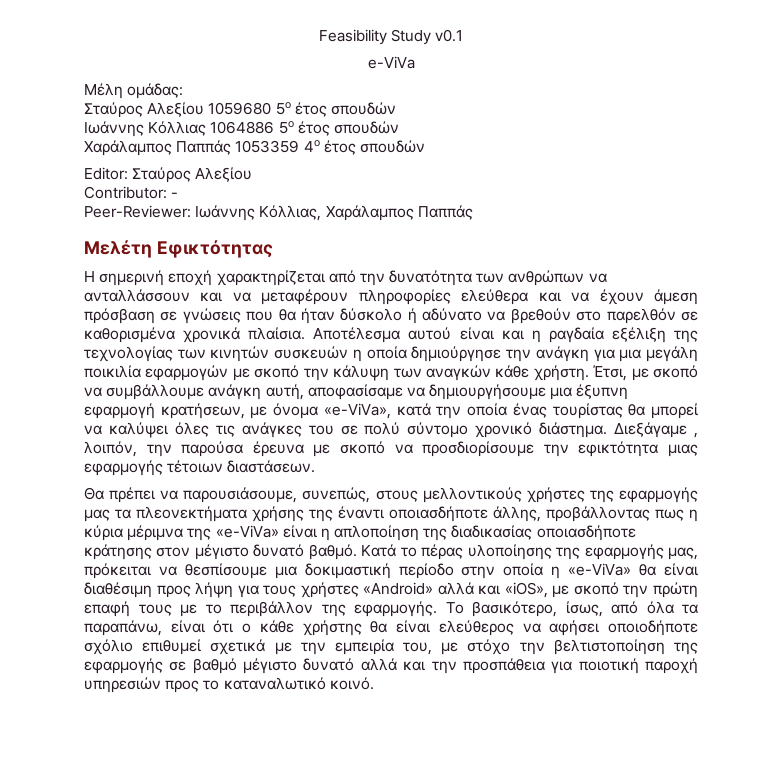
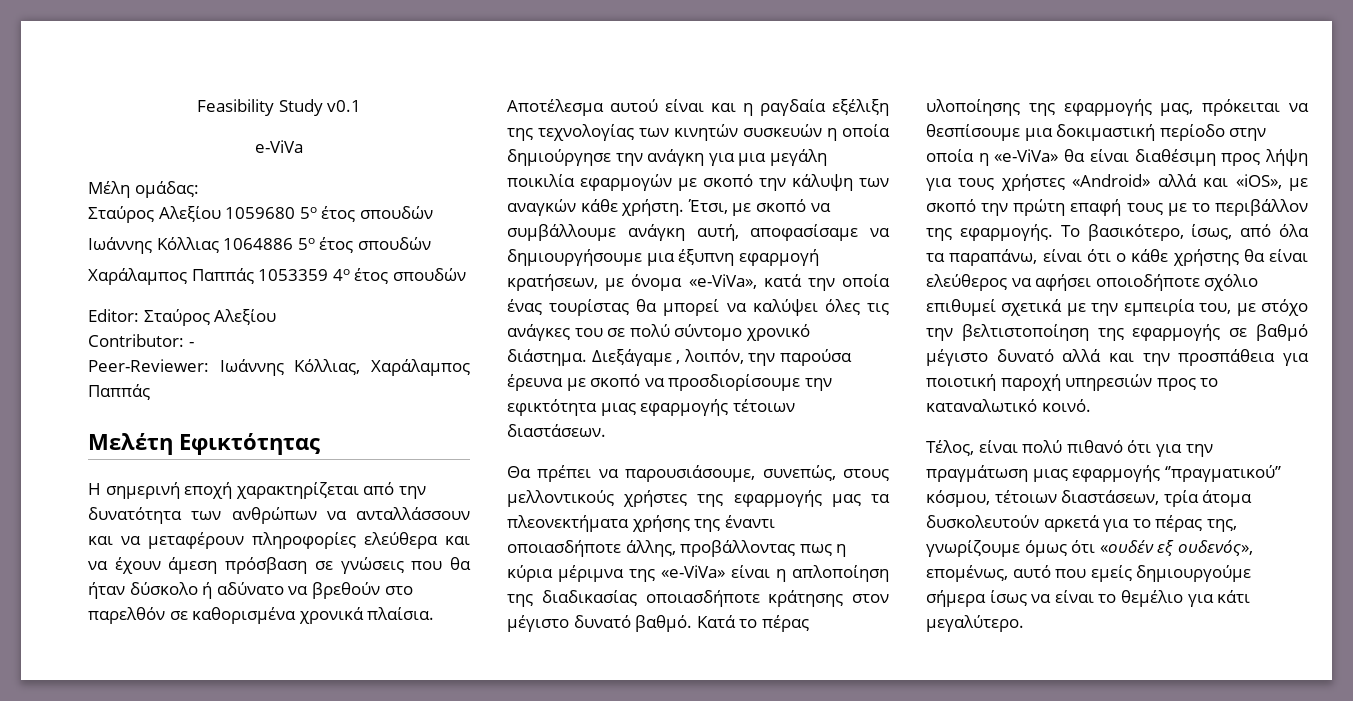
(374, 683) none -> [926,440,1213,457] [926,465,1281,482] [926,490,1253,507] [926,515,1237,532] [926,540,1253,557] [926,565,1252,582] [926,590,1251,607] [926,615,1024,632] // Τέλος, είναι πολύ πιθανό ότι για την πραγμάτωση μιας εφαρμογής ‘’πραγματικού’’ κόσμου, τέτοιων διαστάσεων, τρία άτομα δυσκολευτούν αρκετά για το πέρας της, γνωρίζουμε όμως ότι «ουδέν εξ ουδενός», επομένως, αυτό που εμείς δημιουργούμε σήμερα ίσως να είναι το θεμέλιο για κάτι μεγαλύτερο.

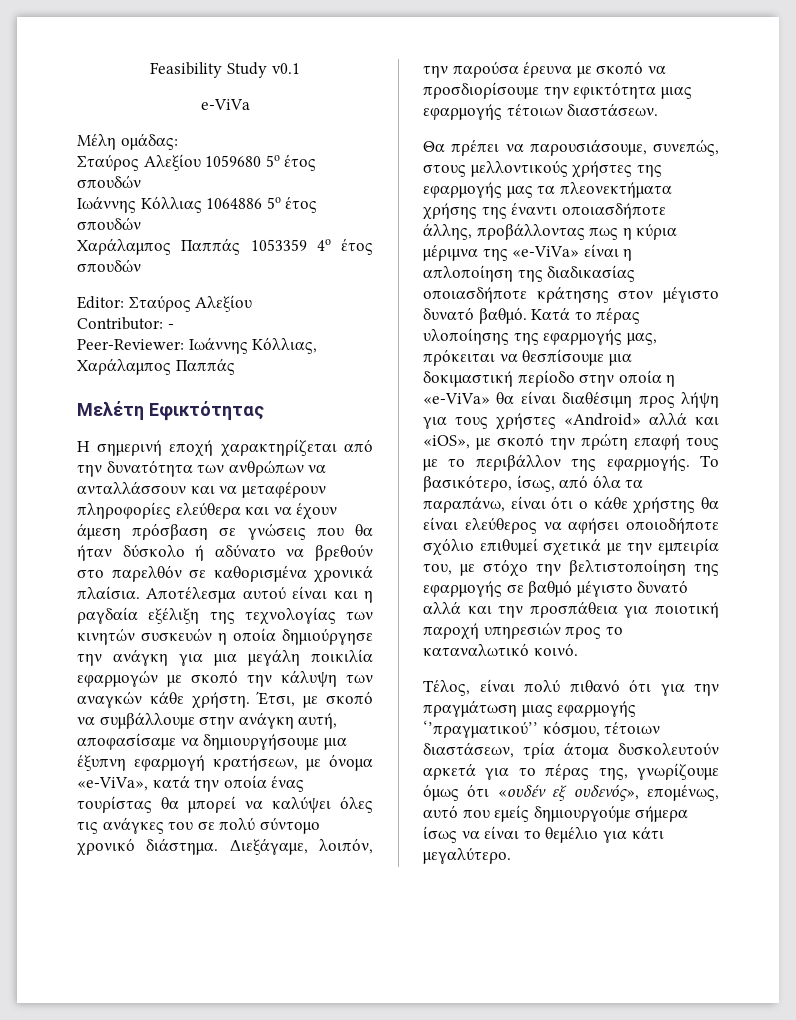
(616, 232) none -> [199,717,235,729] στην
[591,349,681,366] Διεξάγαμε , -> [229,838,308,855] Διεξάγαμε,

